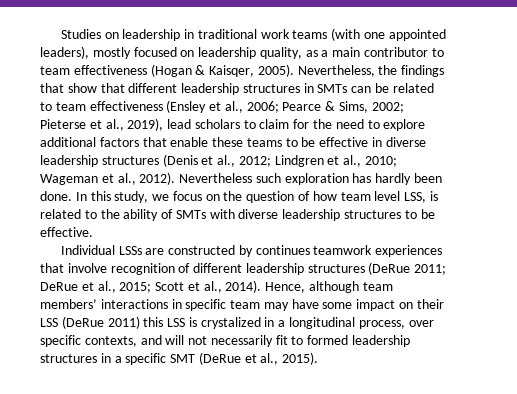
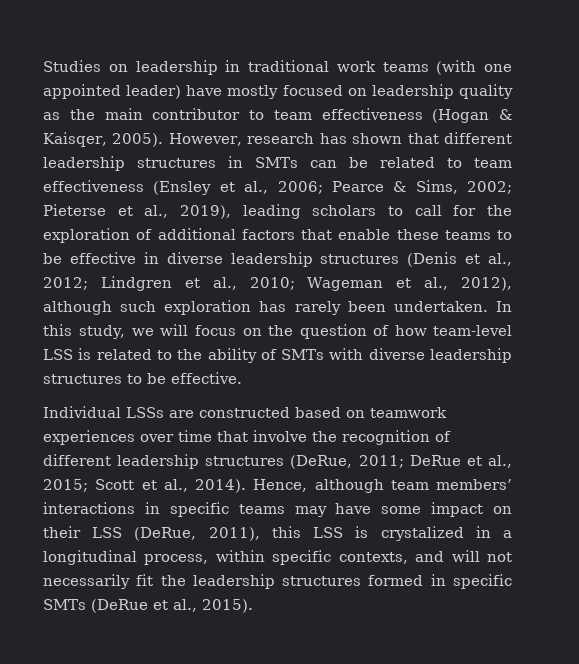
[40,46,89,59] leaders), -> [126,85,223,99] leader) have
[259,47,329,59] quality, as a -> [459,84,513,99] [43,109,95,120] quality as the
[297,65,445,77] [40,83,97,93] Nevertheless, the findings that show -> [168,133,403,146] However, research has shown
[167,119,192,129] lead -> [242,204,301,219] leading
[259,119,290,129] claim -> [414,205,442,216] call
[335,119,426,131] need to explore -> [43,228,153,243] exploration of
[139,172,253,185] 2012). Nevertheless -> [461,277,512,291] [43,301,112,315] 2012), although
[375,173,443,185] [40,191,72,201] hardly been done. -> [294,301,488,315] rarely been undertaken.
(170, 197) none -> [160,324,189,336] will
[340,191,427,203] team level LSS, -> [432,325,512,336] [43,349,73,360] team-level LSS
[238,245,443,257] by continues teamwork experiences -> [295,407,447,418] [43,430,212,445] based on teamwork experiences over time
(107, 268) none -> [312,431,337,442] the
[368,262,411,275] (DeRue -> [290,455,353,469] (DeRue,
[230,300,261,309] team -> [238,504,285,514] teams
[61,316,140,329] (DeRue 2011) -> [134,527,260,541] (DeRue, 2011),
[408,320,434,327] over -> [215,550,265,562] within
[291,335,411,347] [40,353,196,365] to formed leadership structures in a specific SMT -> [160,574,512,589] [43,599,86,610] the leadership structures formed in specific SMTs

